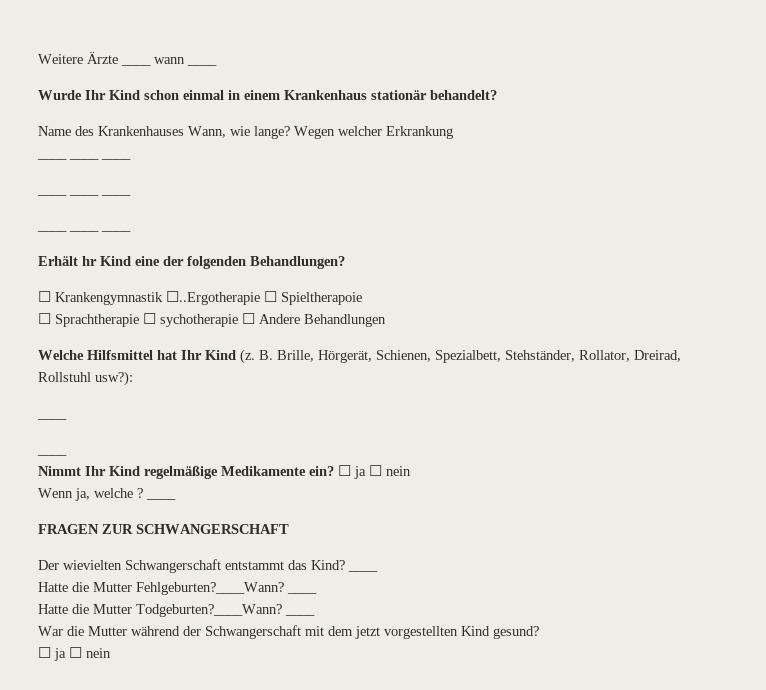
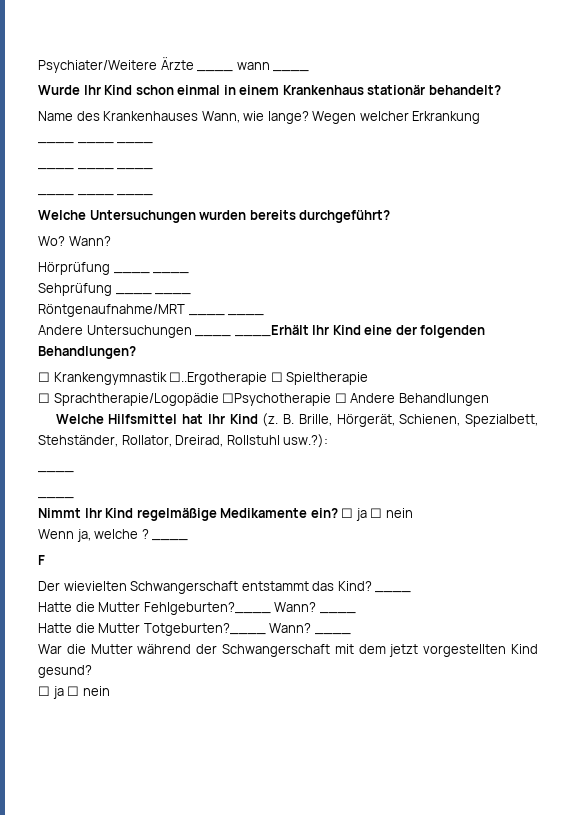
[38,54,83,64] Weitere -> [38,60,157,73] Psychiater/Weitere
[38,256,97,266] Erhält hr -> [38,210,391,223] [38,236,111,246] [38,262,190,275] [38,283,192,296] [38,304,265,317] [38,325,330,338] Welche Untersuchungen wurden bereits durchgeführt? // Wo? Wann? // Hörprüfung ____ ____ // Sehprüfung ____ ____ // Röntgenaufnahme/MRT ____ ____ // Andere Untersuchungen ____ ____Erhält Ihr
[281,292,362,305] [38,313,238,327] Spieltherapoie // ☐ Sprachtherapie ☐ sychotherapie -> [286,372,369,385] [38,393,332,406] Spieltherapie // ☐ Sprachtherapie/Logopädie ☐Psychotherapie
[95,371,133,386] usw?): -> [283,434,329,448] usw.?):
[38,524,289,534] FRAGEN ZUR SCHWANGERSCHAFT -> [38,555,45,565] F
[136,582,317,595] [38,604,282,617] Fehlgeburten?____Wann? ____ // Hatte die Mutter Todgeburten?____Wann? -> [143,602,317,615] [319,612,356,614] [38,623,312,636] Fehlgeburten?____ Wann? ____ // Hatte die Mutter Totgeburten?____ Wann?

